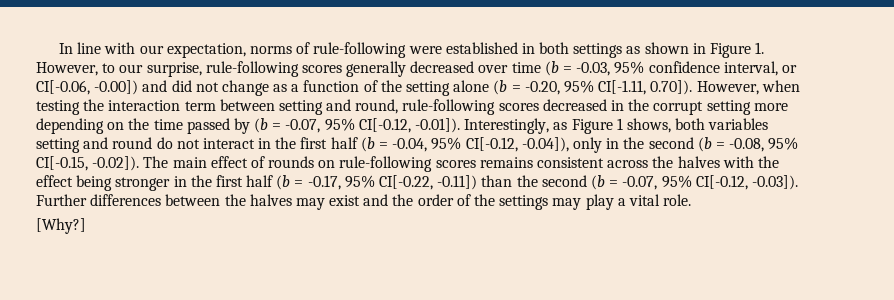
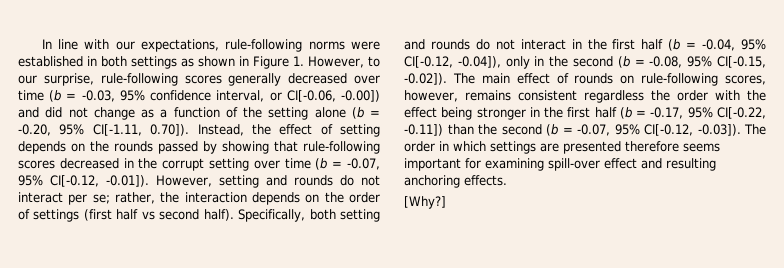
[166,42,407,58] expectation, norms of rule-following -> [140,39,345,52] expectations, rule-following norms
[696,80,800,95] [36,99,399,115] However, when testing the interaction term between setting and round, -> [197,124,380,137] [18,141,298,154] Instead, the effect of setting depends on the rounds passed by showing that
[753,103,788,111] [36,118,250,134] more depending on the time passed by -> [253,158,311,169] over time
[464,118,769,134] [36,137,153,153] Interestingly, as Figure 1 shows, both variables setting and round -> [156,175,380,188] [18,192,380,205] [18,209,381,222] [404,39,470,50] However, setting and rounds do not interact per se; rather, the interaction depends on the order of settings (first half vs second half). Specifically, both setting and rounds
[435,156,720,168] scores remains consistent across the halves -> [725,75,766,85] [404,90,708,103] scores, however, remains consistent regardless the order
[36,194,692,210] Further differences between the halves may exist and the order of the settings may play a vital role. -> [744,124,766,135] [404,141,720,154] [404,158,716,171] [404,175,507,188] The order in which settings are presented therefore seems important for examining spill-over effect and resulting anchoring effects.

